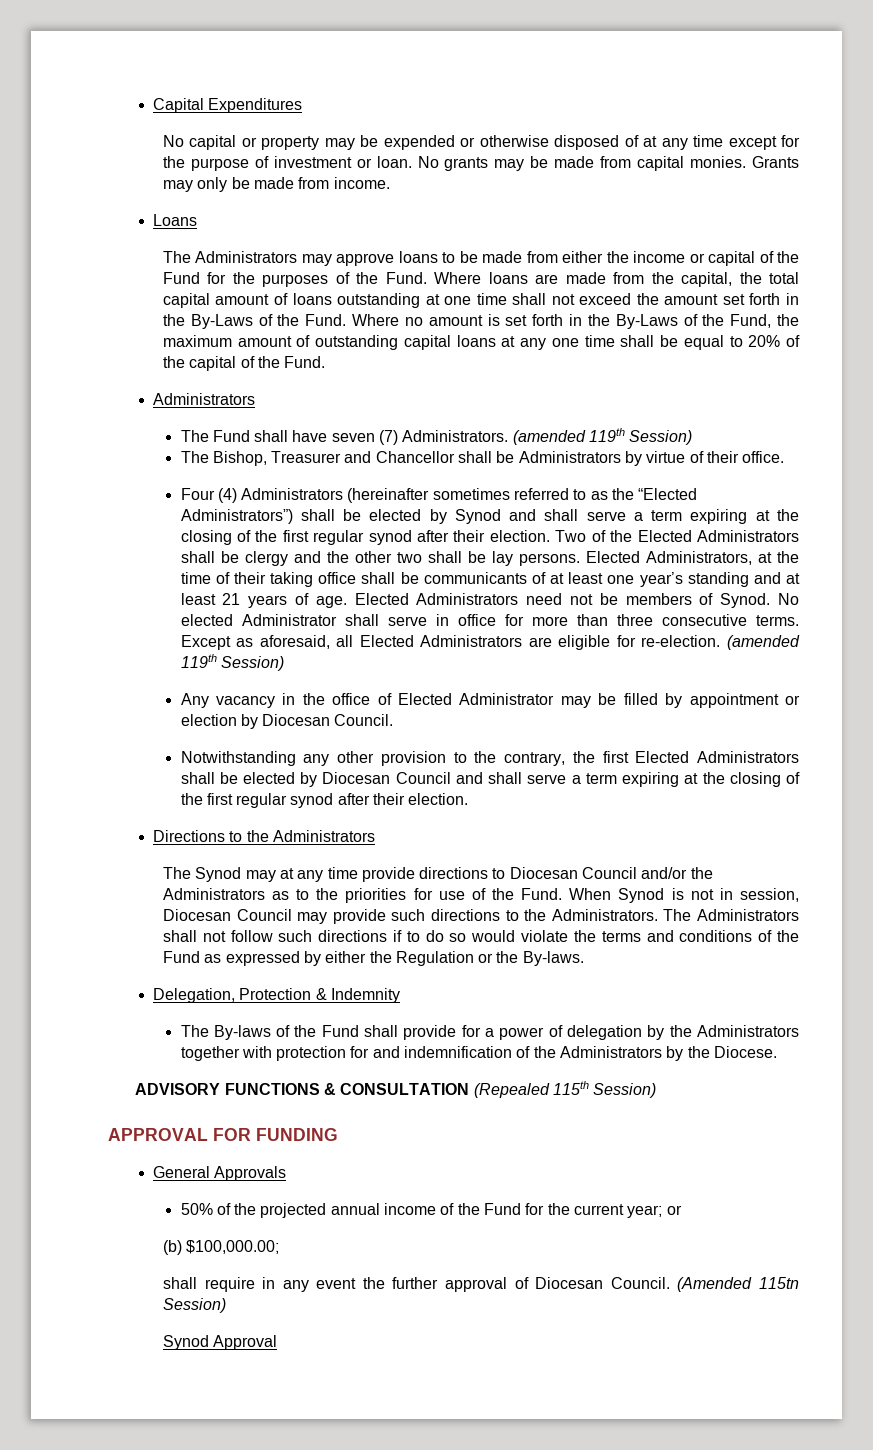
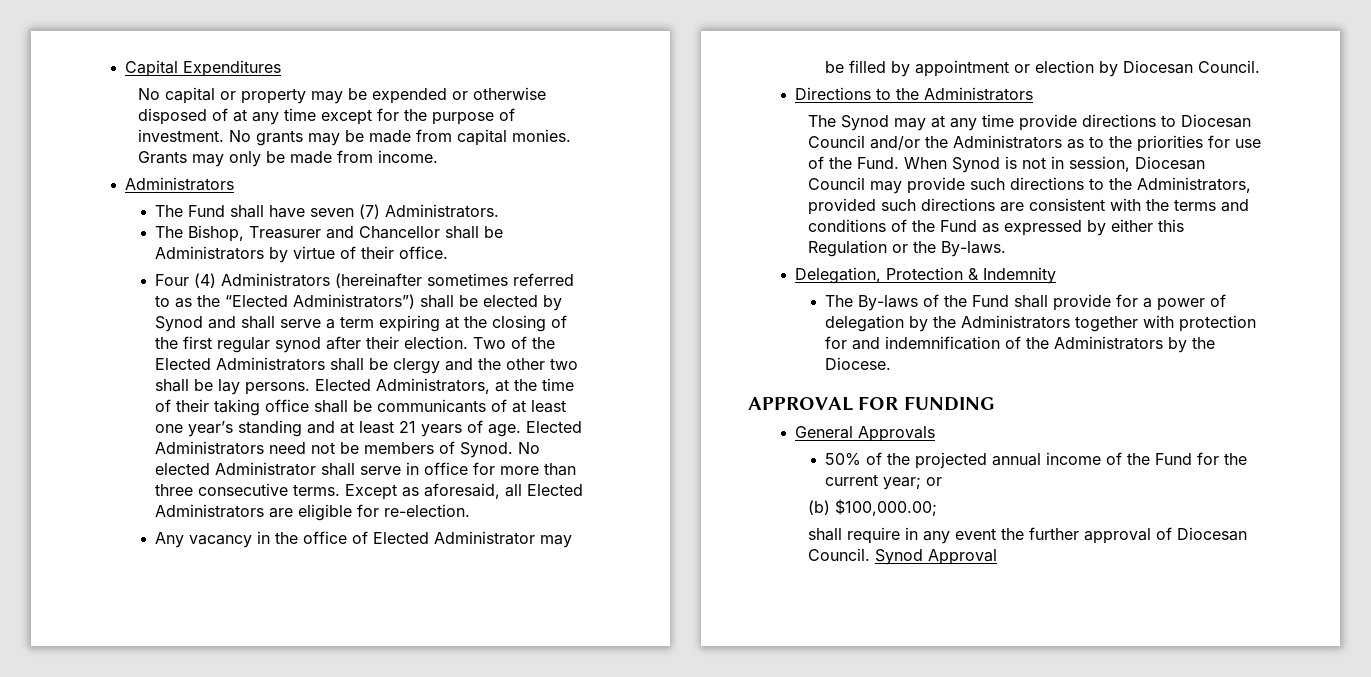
[273,156,412,168] investment or loan. -> [137,129,224,142] investment.
[153,214,198,226] [162,251,800,266] [162,272,800,287] [162,293,799,308] [162,314,799,329] [162,335,801,350] [162,356,326,371] // Loans // The Administrators may approve loans to be made from either the income or capital of the Fund for the purposes of the Fund. Where loans are made from the capital, the total capital amount of loans outstanding at one time shall not exceed the amount set forth in the By-Laws of the Fund. Where no amount is set forth in the By-Laws of the Fund, the maximum amount of outstanding capital loans at any one time shall be equal to 20% of the capital of the Fund. -> (438, 156) none
[512,428,693,445] (amended 119th Session) -> (500, 211) none
[727,635,801,650] [180,654,284,671] (amended 119th Session) -> (471, 510) none
[180,751,800,766] [180,772,801,787] [180,793,469,808] // Notwithstanding any other provision to the contrary, the first Elected Administrators shall be elected by Diocesan Council and shall serve a term expiring at the closing of the first regular synod after their election. -> (1261, 66) none
[551,909,800,921] [162,930,569,942] Administrators. The Administrators shall not follow such directions if to do so would violate -> [1136,177,1251,193] [807,198,1141,215] Administrators, provided such directions are consistent with
[369,951,392,963] the -> [1157,219,1184,232] this
[135,1081,657,1098] // ADVISORY FUNCTIONS & CONSULTATION (Repealed 115th Session) -> (892, 363) none
[677,1277,799,1292] [162,1298,226,1313] (Amended 115tn Session) // -> (870, 554) none

